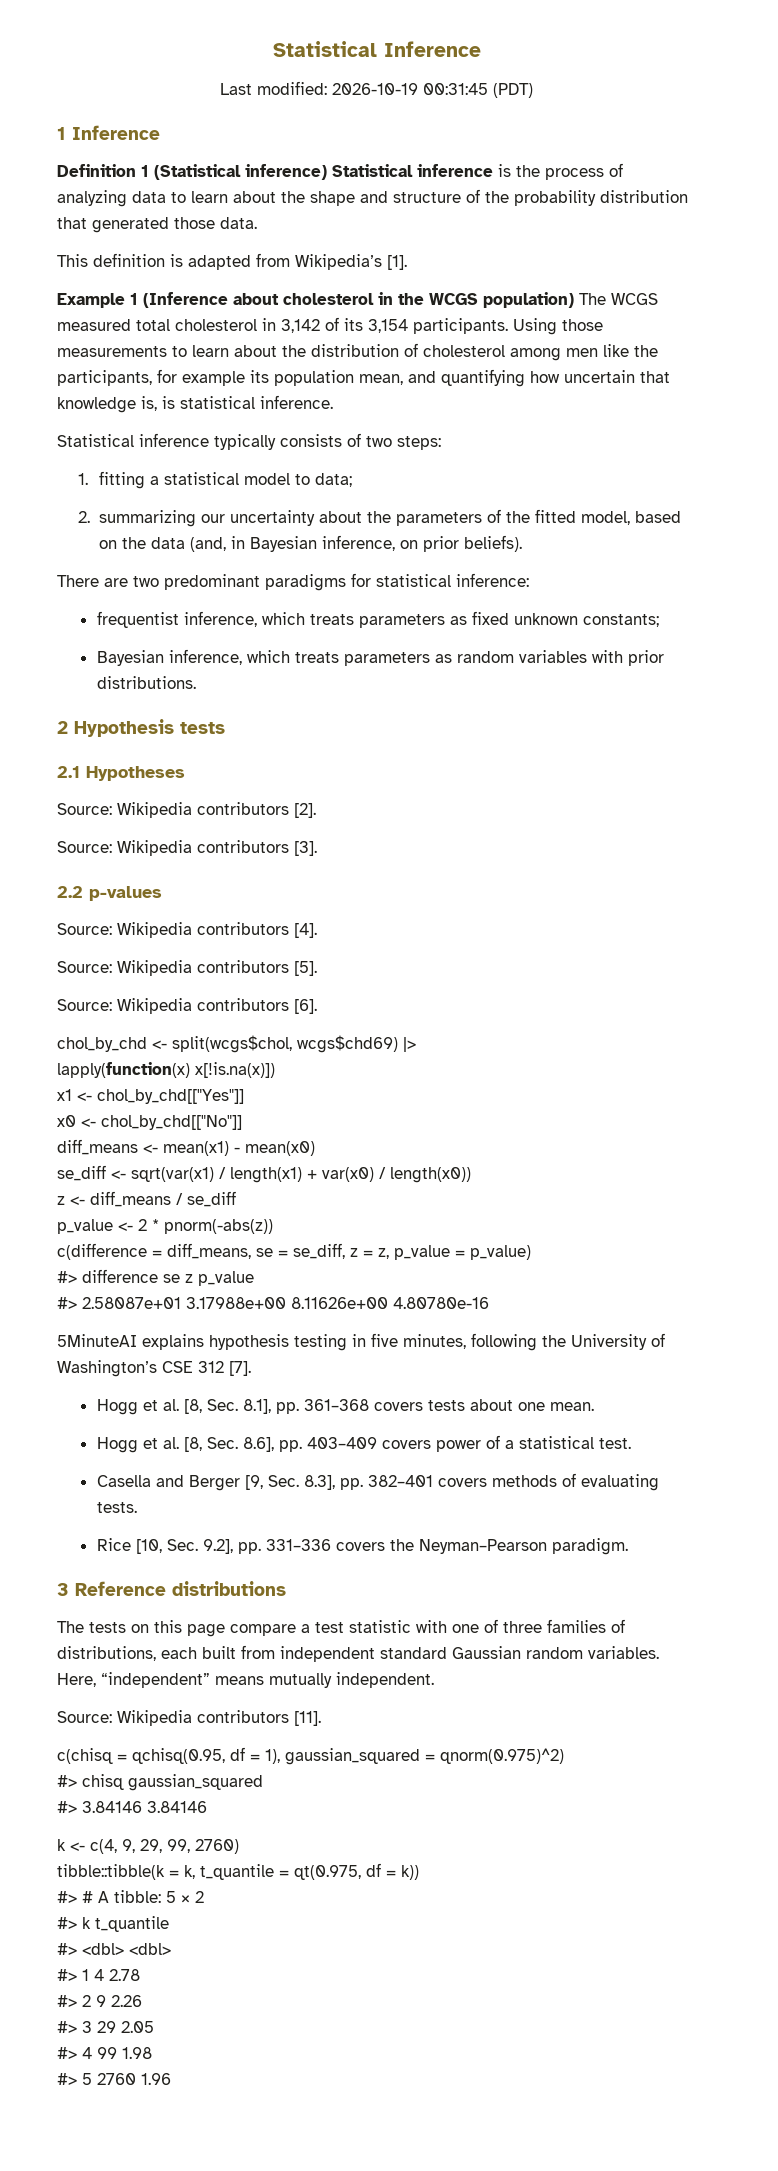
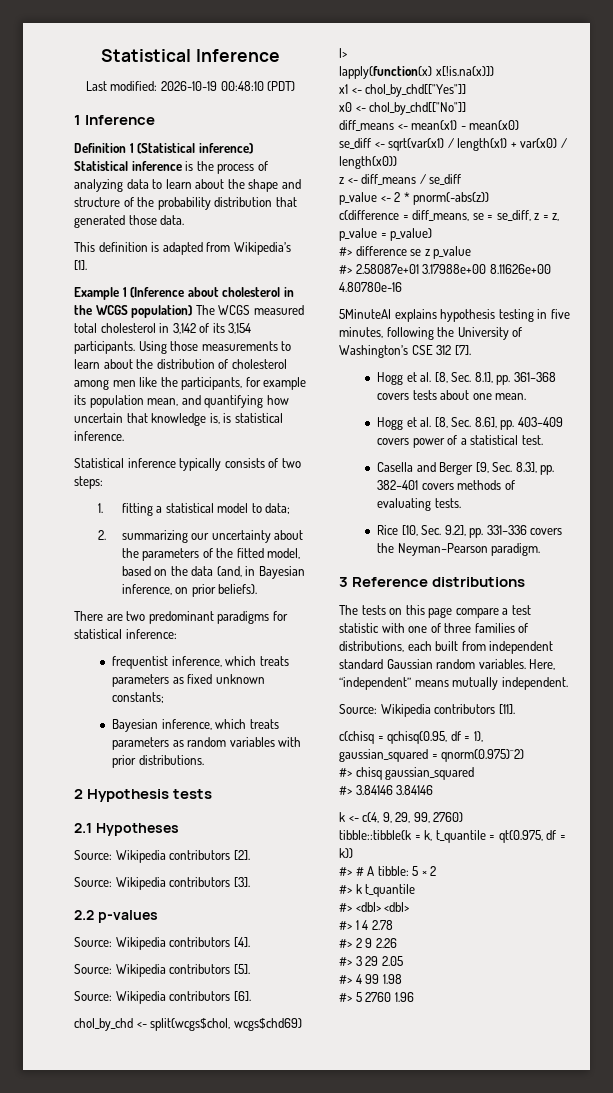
[423,83,488,95] 00:31:45 -> [220,81,264,91] 00:48:10

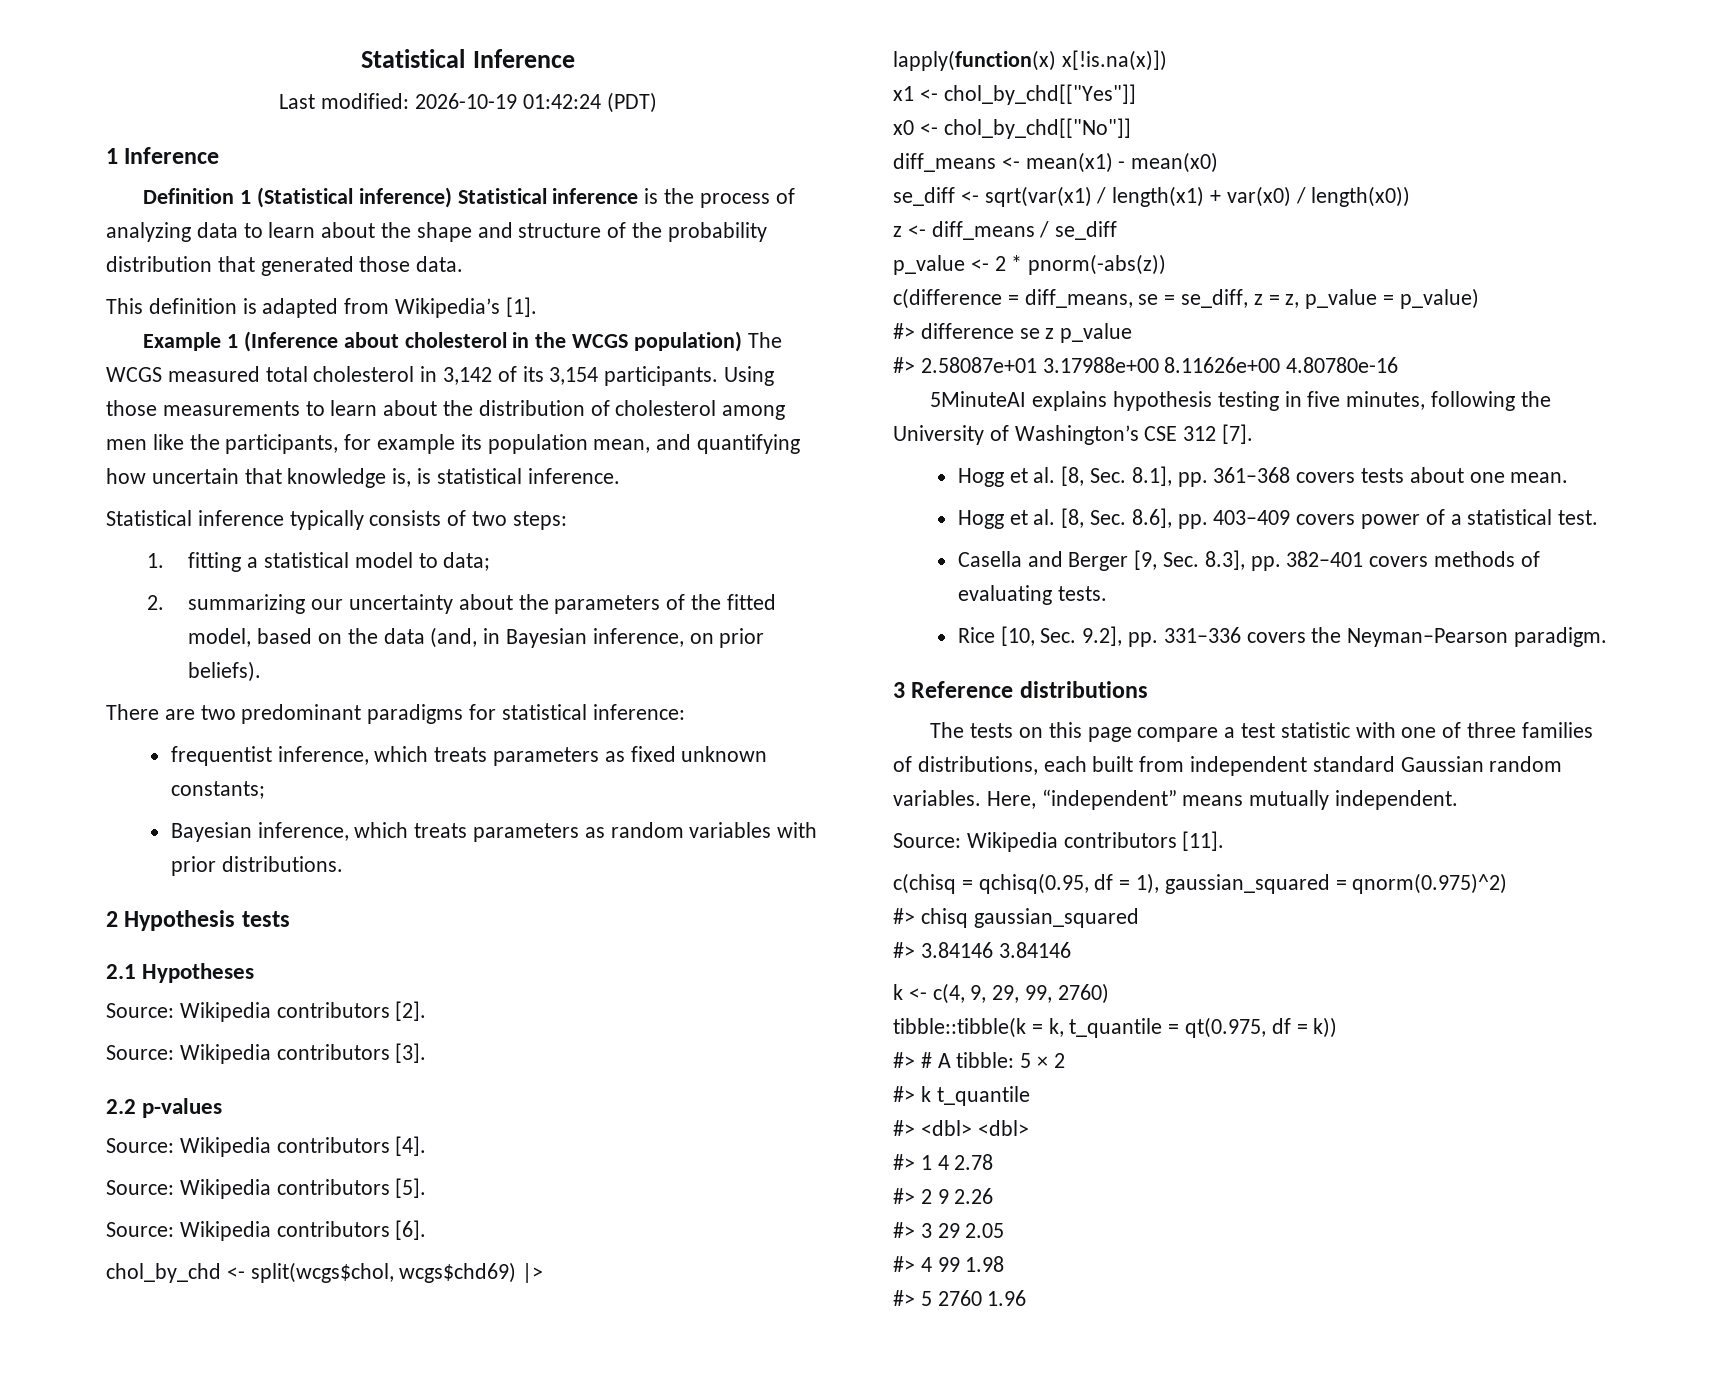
[220,81,264,91] 00:48:10 -> [522,94,601,109] 01:42:24

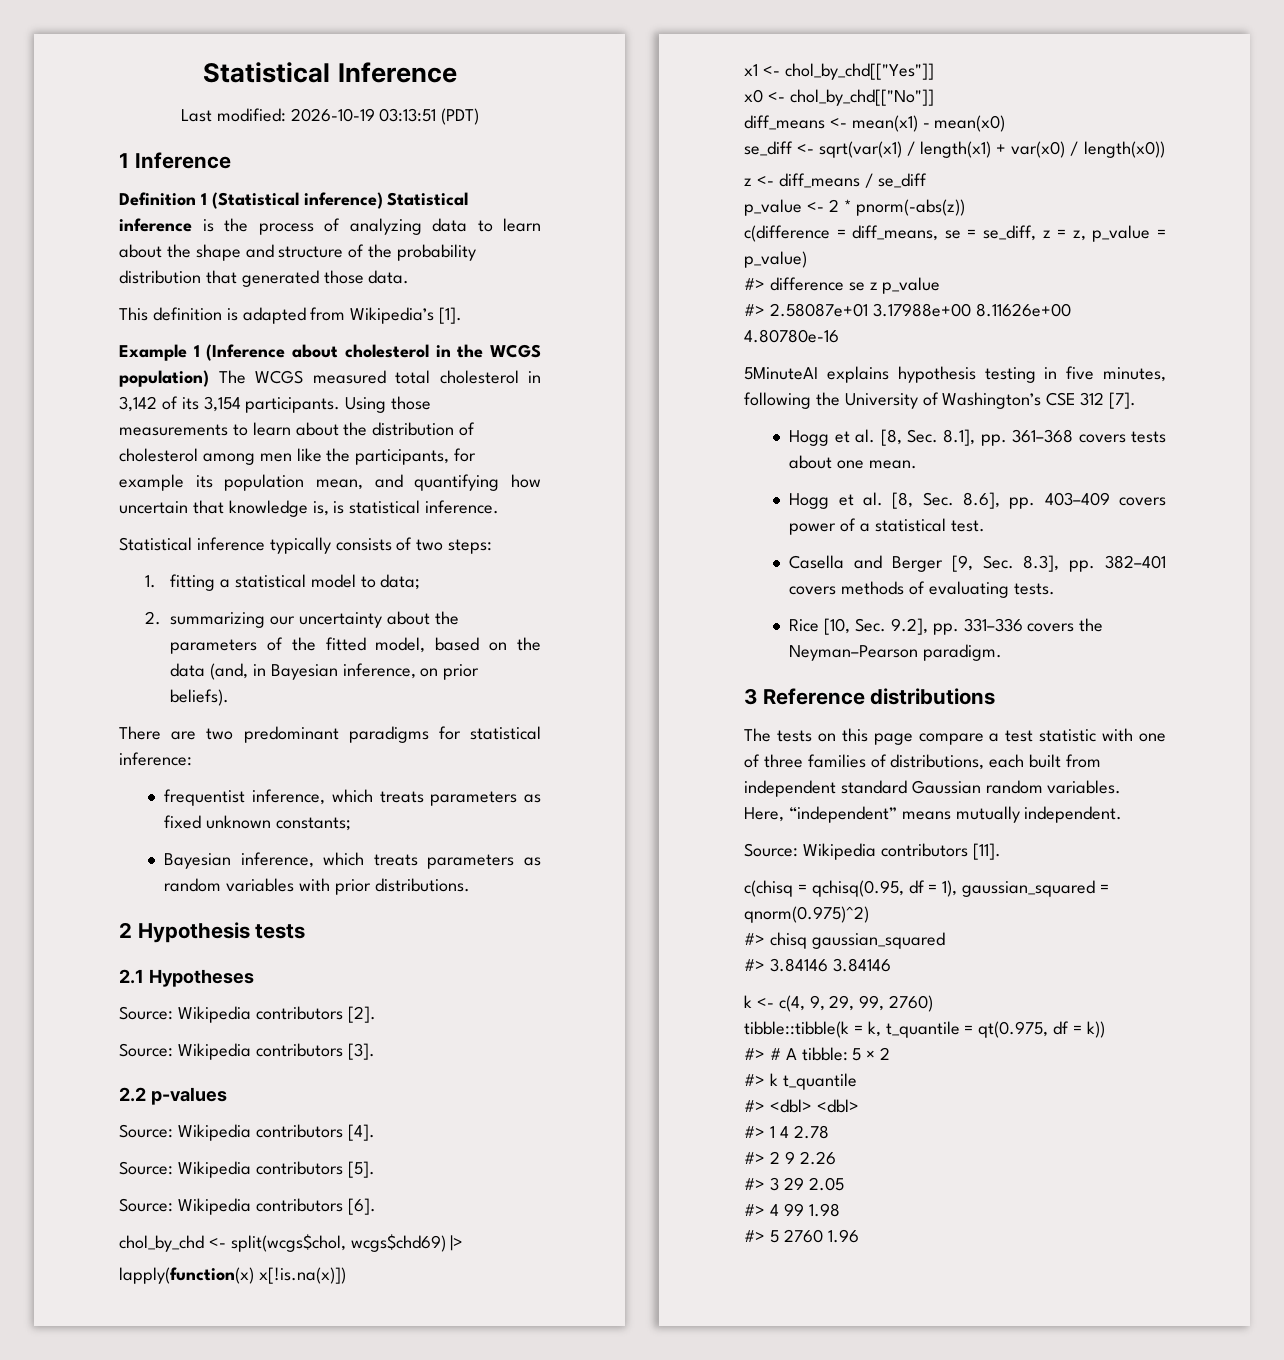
[522,94,601,109] 01:42:24 -> [379,108,437,122] 03:13:51

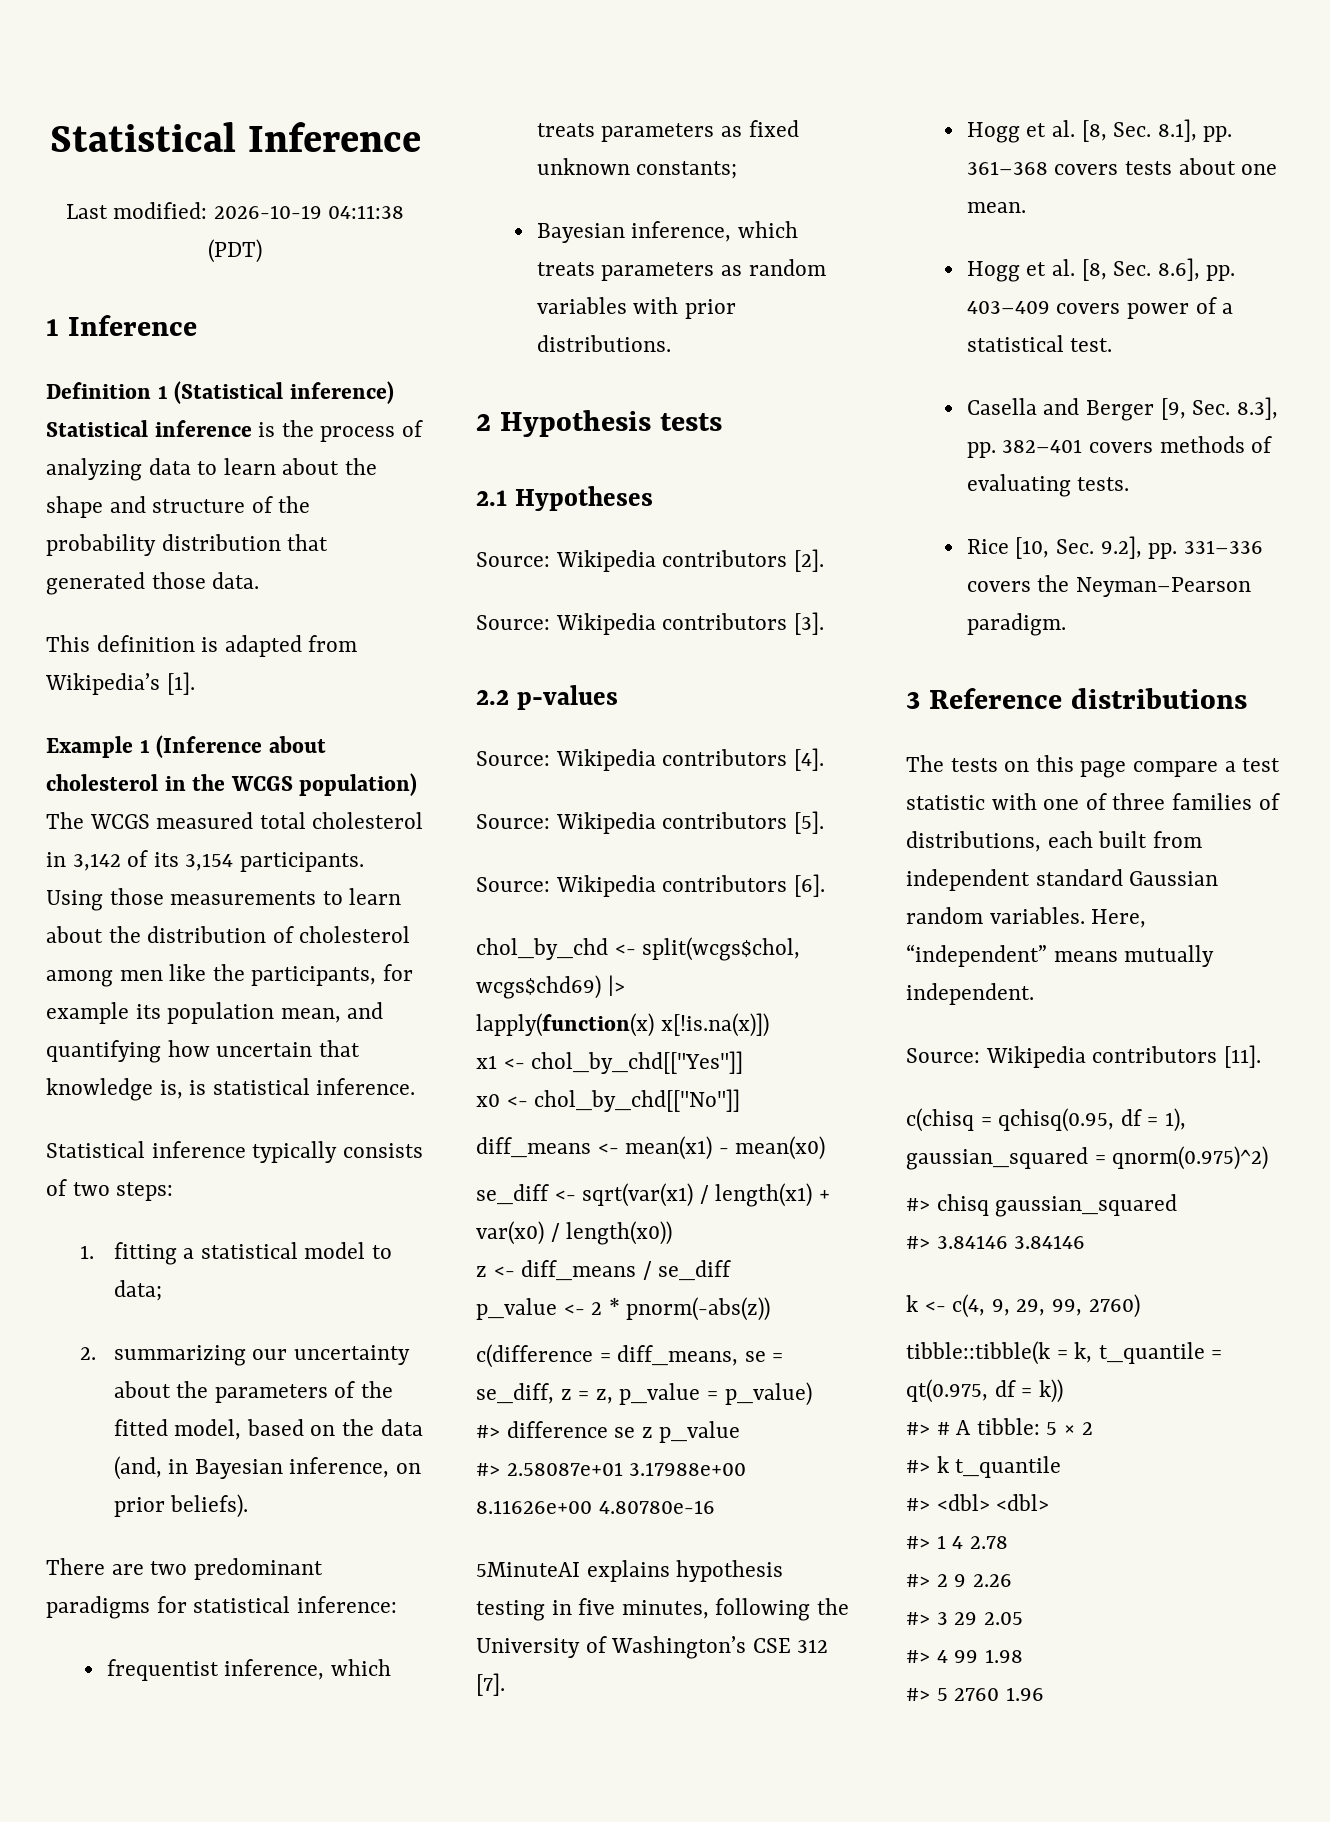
[379,108,437,122] 03:13:51 -> [328,205,405,219] 04:11:38

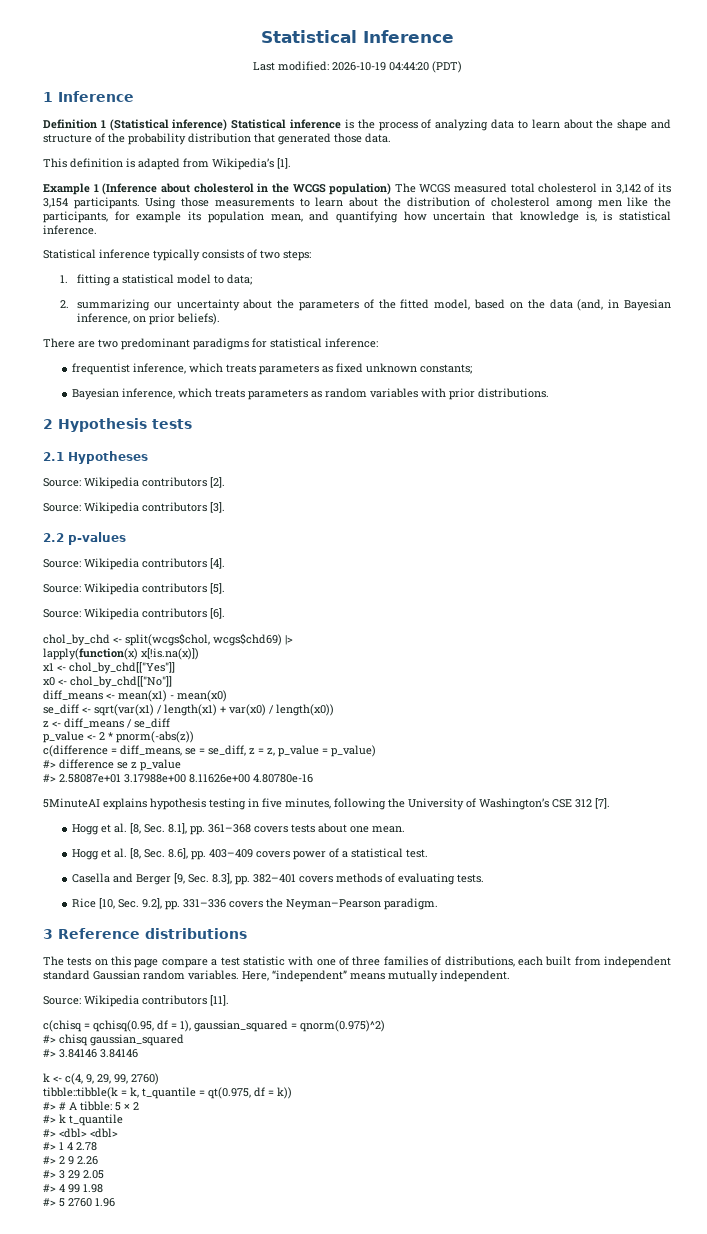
[328,205,405,219] 04:11:38 -> [388,62,429,71] 04:44:20

